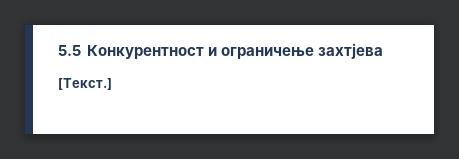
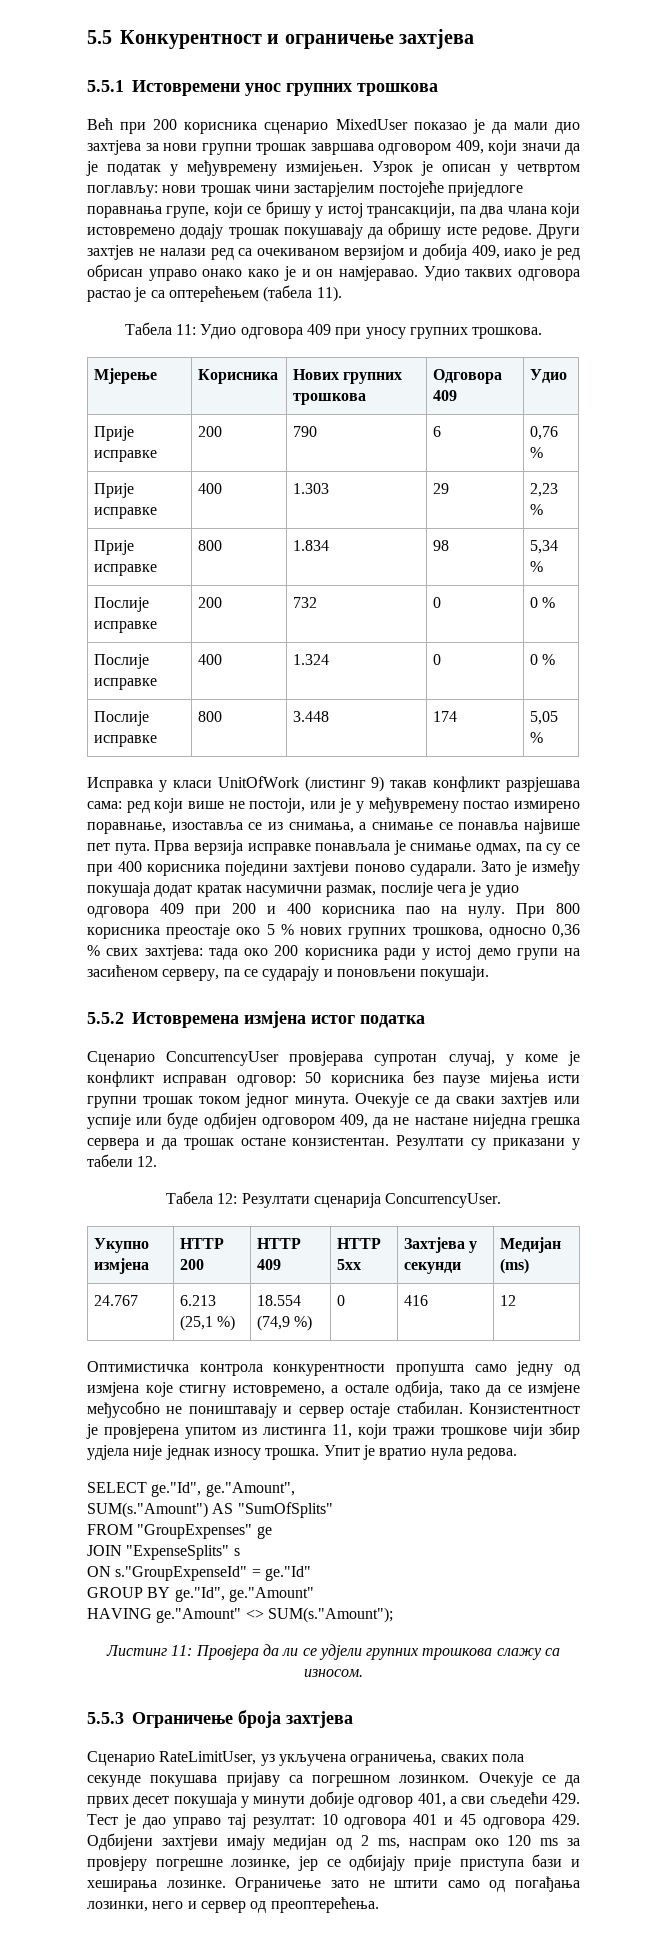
[58,78,112,90] [Текст.] -> [87,80,438,96] [87,118,581,134] [87,140,580,155] [86,160,580,176] [87,181,523,197] [87,201,580,218] [87,222,580,239] [87,243,580,260] [87,264,580,281] [87,285,342,302] [124,322,543,339] [93,368,157,384] [197,369,278,384] [292,369,403,384] [292,393,366,405] [432,369,502,384] [432,390,457,401] [529,369,567,383] [93,426,134,441] [93,450,157,462] [197,426,222,437] [292,426,317,437] [432,426,441,437] [529,426,558,440] [529,447,543,458] [93,483,134,498] [93,507,157,519] [197,483,222,494] [292,483,329,494] [432,483,449,494] [529,483,558,497] [529,504,543,515] [93,540,134,555] [93,564,157,576] [197,540,222,551] [292,540,329,551] [432,540,449,551] [529,540,558,554] [529,561,543,572] [93,597,149,612] [93,621,157,633] [197,597,222,608] [292,597,317,608] [432,597,441,608] [529,597,556,608] [93,654,149,669] [93,678,157,690] [197,654,222,665] [292,654,329,665] [432,654,441,665] [529,654,556,665] [93,711,149,726] [93,735,157,747] [197,711,222,722] [292,711,329,722] [432,711,457,722] [529,711,558,725] [529,732,543,743] [87,776,580,792] [87,797,580,813] [87,819,580,834] [87,840,580,855] [87,860,580,876] [87,882,519,897] [87,903,580,918] [87,924,580,939] [87,945,580,960] [87,965,490,981] [87,1011,425,1028] [87,1051,581,1066] [87,1070,580,1087] [87,1093,580,1108] [87,1112,580,1129] [87,1135,581,1150] [87,1154,158,1167] [165,1191,502,1208] [93,1238,149,1253] [93,1258,149,1274] [179,1238,224,1249] [179,1259,204,1270] [256,1238,301,1249] [256,1259,281,1270] [336,1238,381,1249] [336,1259,361,1270] [403,1237,478,1253] [403,1262,461,1274] [499,1237,561,1253] [499,1258,529,1274] [93,1295,138,1306] [179,1295,216,1306] [179,1315,236,1331] [256,1295,301,1306] [256,1315,313,1331] [336,1295,345,1306] [403,1295,428,1306] [499,1295,516,1306] [87,1361,581,1376] [87,1380,580,1397] [87,1401,580,1418] [86,1422,580,1439] [87,1445,517,1460] [87,1482,295,1497] [87,1502,333,1518] [87,1524,272,1539] [87,1545,240,1560] [87,1566,311,1581] [87,1587,314,1602] [87,1607,393,1623] [105,1644,561,1660] [304,1669,363,1677] [87,1710,353,1728] [87,1751,524,1766] [87,1772,580,1787] [87,1791,581,1808] [87,1814,580,1829] [87,1833,580,1850] [87,1854,580,1871] [87,1876,580,1892] [87,1897,379,1913] 5.5.1 Истовремени унос групних трошкова // Већ при 200 корисника сценарио MixedUser показао је да мали дио захтјева за нови групни трошак завршава одговором 409, који значи да је податак у међувремену измијењен. Узрок је описан у четвртом поглављу: нови трошак чини застарјелим постојеће приједлоге поравнања групе, који се бришу у истој трансакцији, па два члана који истовремено додају трошак покушавају да обришу исте редове. Други захтјев не налази ред са очекиваном верзијом и добија 409, иако је ред обрисан управо онако како је и он намјеравао. Удио таквих одговора растао је са оптерећењем (табела 11). // Табела 11: Удио одговора 409 при уносу групних трошкова. // Мјерење | Корисника | Нових групних трошкова | Одговора 409 | Удио // Прије исправке | 200 | 790 | 6 | 0,76 % // Прије исправке | 400 | 1.303 | 29 | 2,23 % // Прије исправке | 800 | 1.834 | 98 | 5,34 % // Послије исправке | 200 | 732 | 0 | 0 % // Послије исправке | 400 | 1.324 | 0 | 0 % // Послије исправке | 800 | 3.448 | 174 | 5,05 % // Исправка у класи UnitOfWork (листинг 9) такав конфликт разрјешава сама: ред који више не постоји, или је у међувремену постао измирено поравнање, изоставља се из снимања, а снимање се понавља највише пет пута. Прва верзија исправке понављала је снимање одмах, па су се при 400 корисника поједини захтјеви поново сударали. Зато је између покушаја додат кратак насумични размак, послије чега је удио одговора 409 при 200 и 400 корисника пао на нулу. При 800 корисника преостаје око 5 % нових групних трошкова, односно 0,36 % свих захтјева: тада око 200 корисника ради у истој демо групи на засићеном серверу, па се сударају и поновљени покушаји. // 5.5.2 Истовремена измјена истог податка // Сценарио ConcurrencyUser провјерава супротан случај, у коме је конфликт исправан одговор: 50 корисника без паузе мијења исти групни трошак током једног минута. Очекује се да сваки захтјев или успије или буде одбијен одговором 409, да не настане ниједна грешка сервера и да трошак остане конзистентан. Резултати су приказани у табели 12. // Табела 12: Резултати сценарија ConcurrencyUser. // Укупно измјена | HTTP 200 | HTTP 409 | HTTP 5xx | Захтјева у секунди | Медијан (ms) // 24.767 | 6.213 (25,1 %) | 18.554 (74,9 %) | 0 | 416 | 12 // Оптимистичка контрола конкурентности пропушта само једну од измјена које стигну истовремено, а остале одбија, тако да се измјене међусобно не поништавају и сервер остаје стабилан. Конзистентност је провјерена упитом из листинга 11, који тражи трошкове чији збир удјела није једнак износу трошка. Упит је вратио нула редова. // SELECT ge."Id", ge."Amount", // SUM(s."Amount") AS "SumOfSplits" // FROM "GroupExpenses" ge // JOIN "ExpenseSplits" s // ON s."GroupExpenseId" = ge."Id" // GROUP BY ge."Id", ge."Amount" // HAVING ge."Amount" <> SUM(s."Amount"); // Листинг 11: Провјера да ли се удјели групних трошкова слажу са износом. // 5.5.3 Ограничење броја захтјева // Сценарио RateLimitUser, уз укључена ограничења, сваких пола секунде покушава пријаву са погрешном лозинком. Очекује се да првих десет покушаја у минути добије одговор 401, а сви сљедећи 429. Тест је дао управо тај резултат: 10 одговора 401 и 45 одговора 429. Одбијени захтјеви имају медијан од 2 ms, наспрам око 120 ms за провјеру погрешне лозинке, јер се одбијају прије приступа бази и хеширања лозинке. Ограничење зато не штити само од погађања лозинки, него и сервер од преоптерећења.

